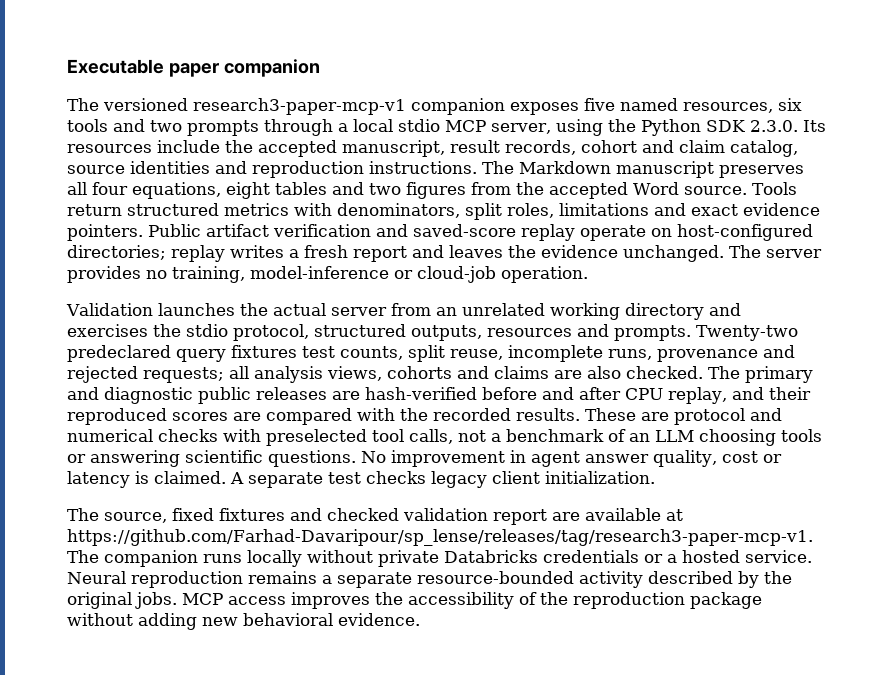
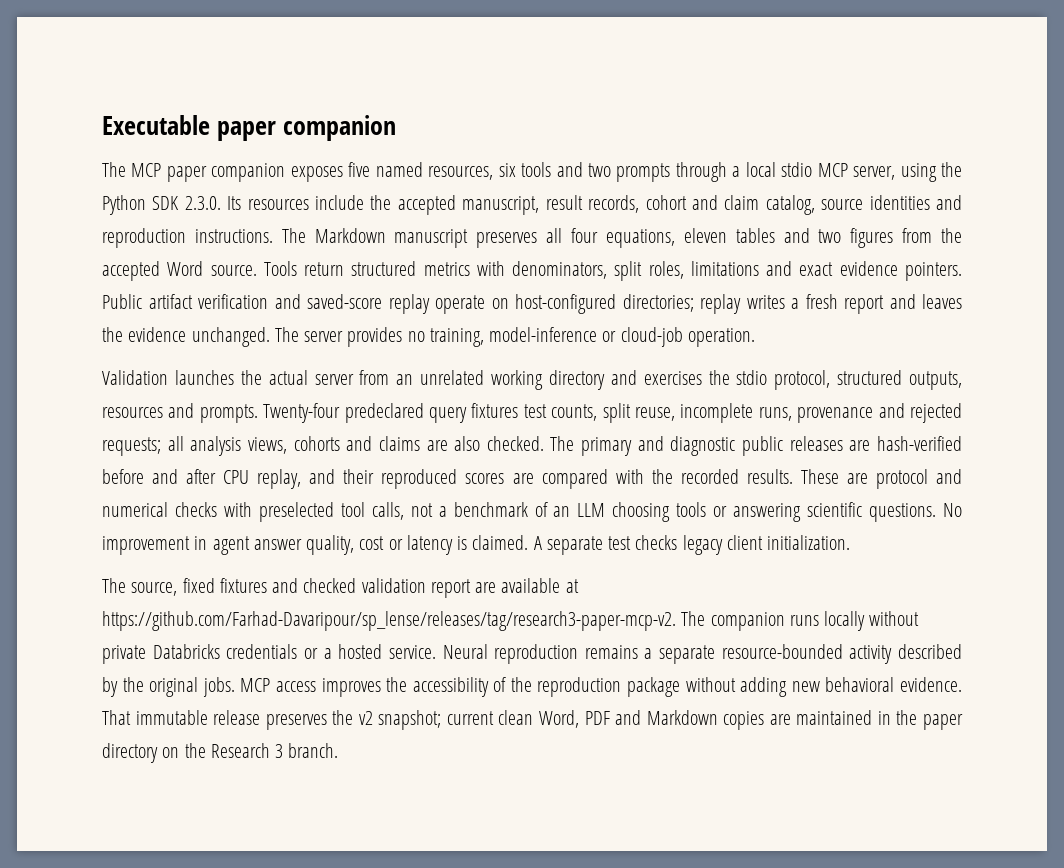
[103,98,406,115] versioned research3-paper-mcp-v1 -> [131,163,207,182] MCP paper
[226,182,270,199] eight -> [683,228,727,243] eleven
[696,325,798,341] Twenty-two -> [263,403,341,423] Twenty-four
[67,529,813,546] https://github.com/Farhad-Davaripour/sp_lense/releases/tag/research3-paper-mcp-v1. -> [102,611,676,631] https://github.com/Farhad-Davaripour/sp_lense/releases/tag/research3-paper-mcp-v2.
(420, 619) none -> [102,710,963,730] [102,743,339,763] That immutable release preserves the v2 snapshot; current clean Word, PDF and Markdown copies are maintained in the paper directory on the Research 3 branch.

